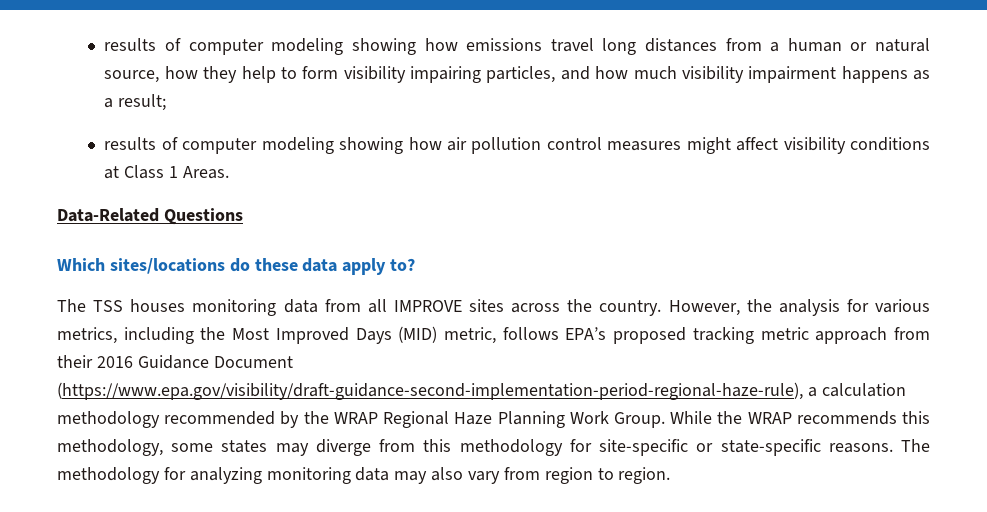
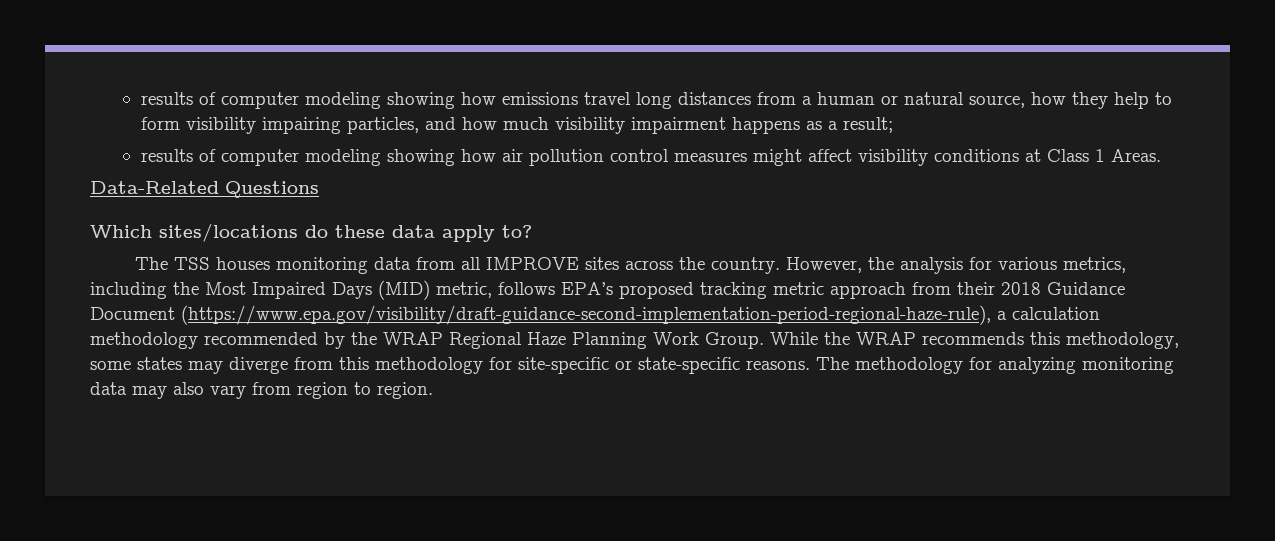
[275,327,349,344] Improved -> [252,282,326,299] Impaired
[96,356,133,368] 2016 -> [1001,282,1041,295] 2018

